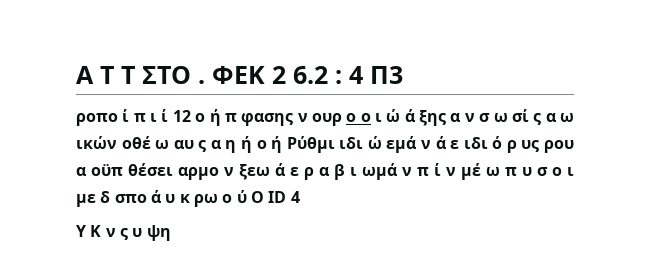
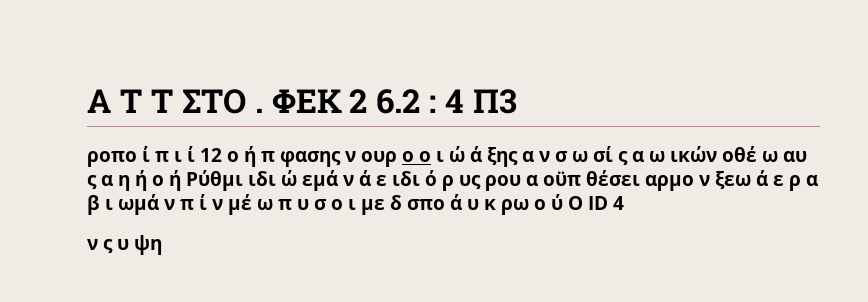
[76,225,102,237] Υ Κ -> (624, 203) none

